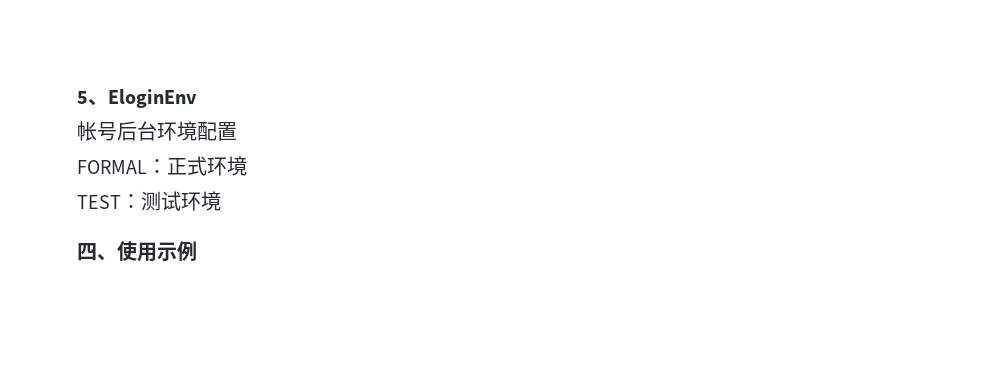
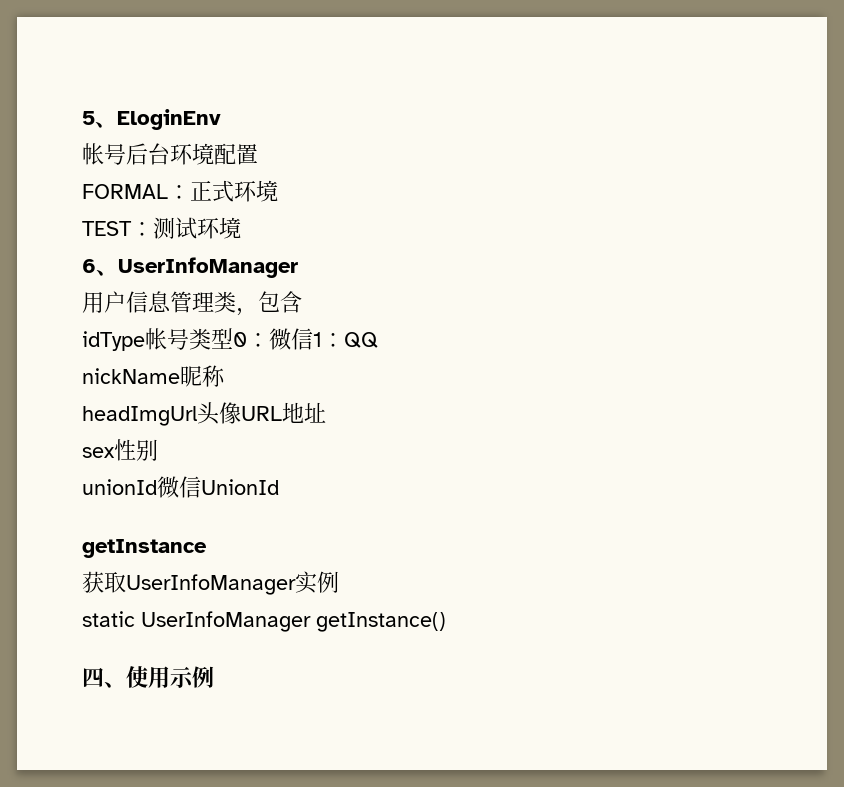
(221, 201) none -> [82,257,298,278] [82,291,302,316] [82,328,378,351] [82,365,225,387] [82,402,326,426] [82,439,158,461] [82,476,279,498] [82,539,207,558] [82,571,339,595] [82,611,446,632] // 6、UserInfoManager // 用户信息管理类，包含 // idType帐号类型0：微信1：QQ // nickName昵称 // headImgUrl头像URL地址 // sex性别 // unionId微信UnionId // getInstance // 获取UserInfoManager实例 // static UserInfoManager getInstance()

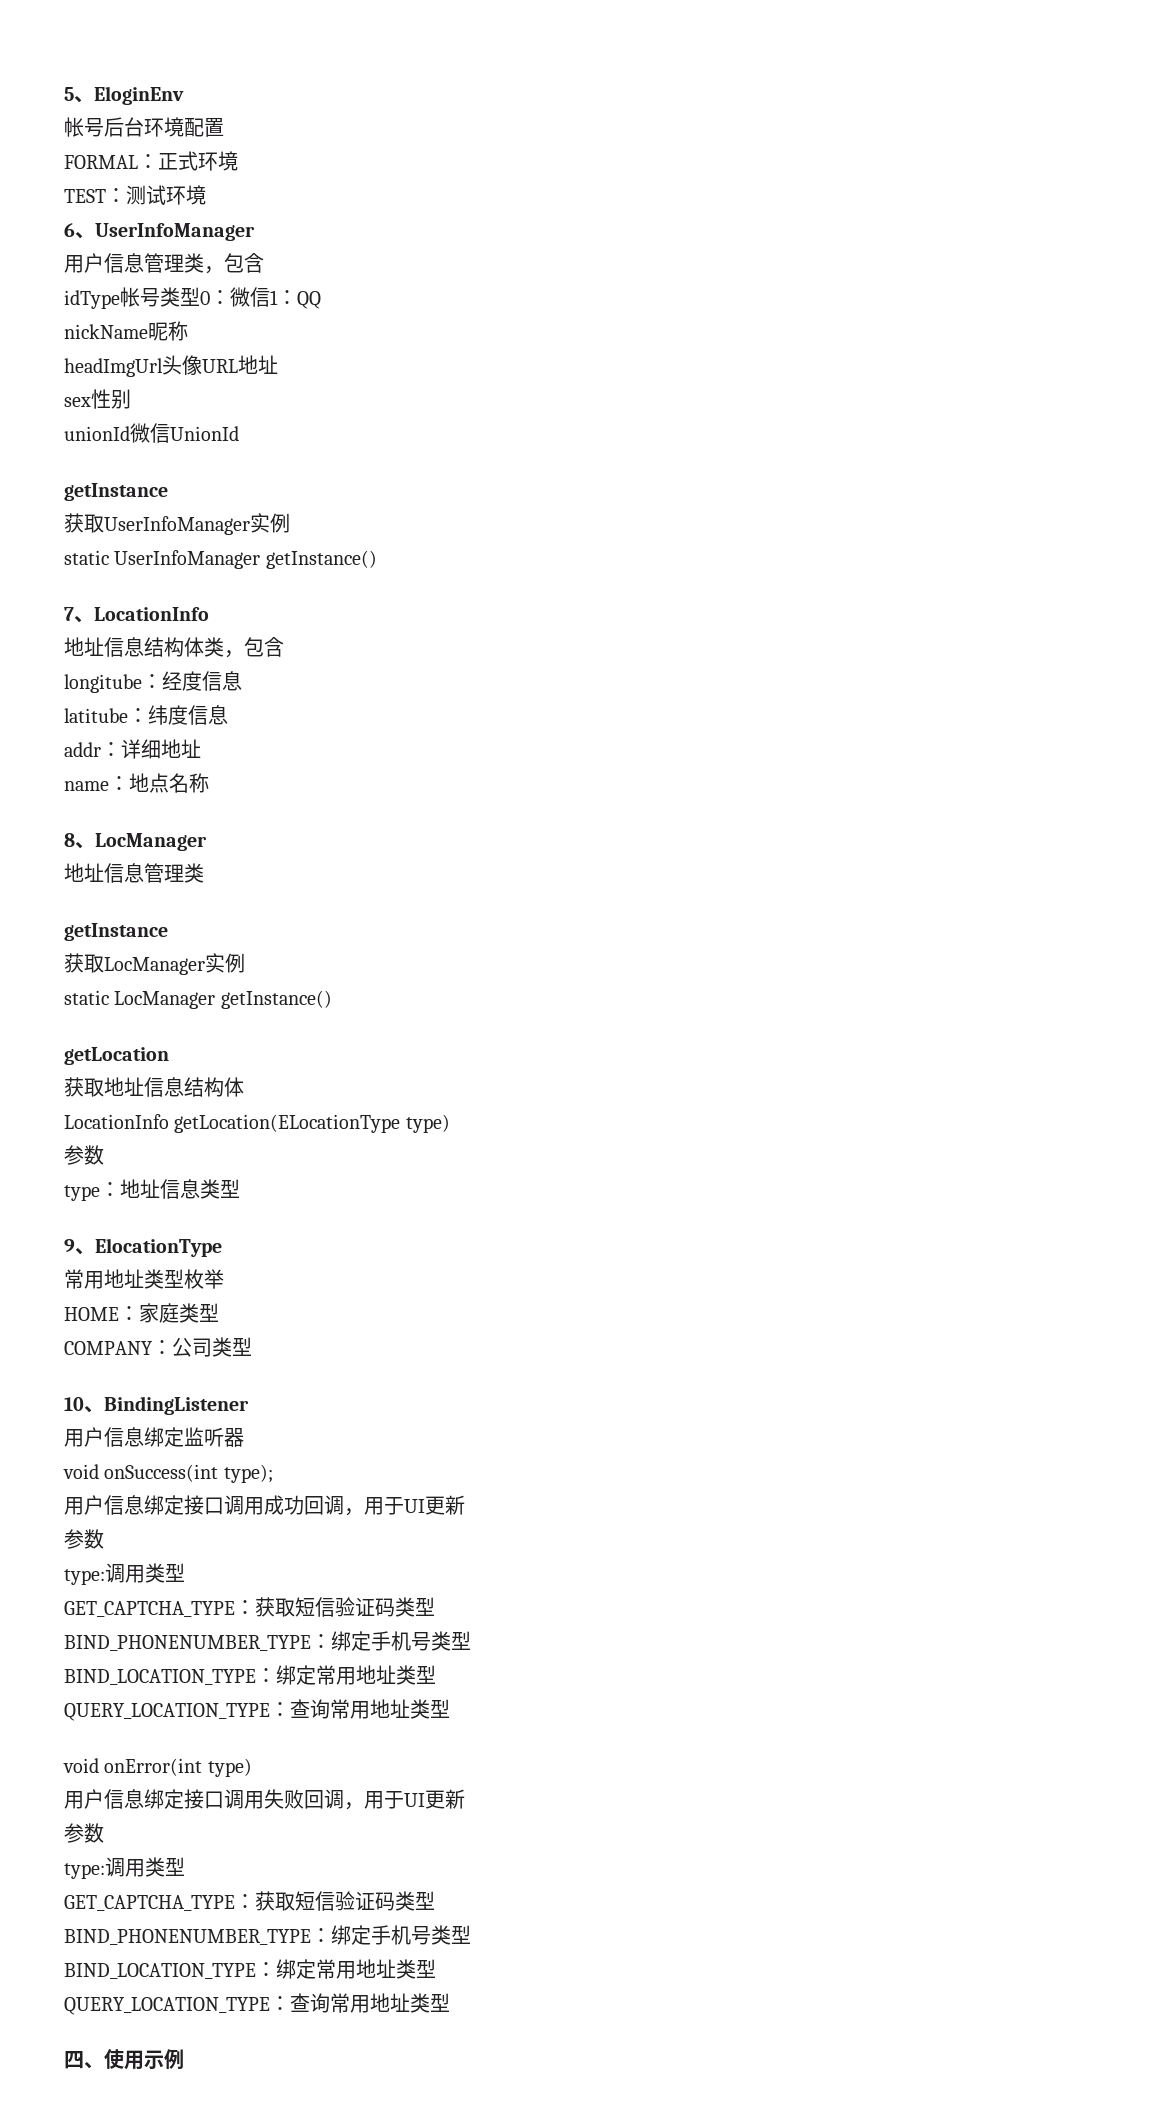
(446, 622) none -> [64,607,209,623] [64,637,284,658] [64,671,242,693] [64,705,228,725] [64,739,201,759] [64,773,209,793] [64,833,207,851] [64,863,204,883] [64,923,168,941] [64,953,245,975] [64,990,332,1009] [64,1047,169,1065] [64,1077,244,1097] [64,1114,450,1133] [64,1145,104,1165] [64,1179,240,1201] [64,1238,222,1257] [64,1269,224,1289] [64,1303,219,1323] [64,1337,252,1357] [64,1396,249,1415] [64,1427,244,1447] [63,1464,273,1483] [64,1495,465,1516] [64,1529,104,1549] [64,1563,185,1585] [64,1597,435,1617] [64,1631,471,1651] [64,1665,436,1685] [64,1699,450,1721] [63,1758,252,1777] [64,1789,465,1810] [64,1823,104,1843] [64,1857,185,1879] [64,1891,435,1911] [64,1925,471,1945] [64,1959,436,1979] [64,1993,450,2015] // 7、LocationInfo // 地址信息结构体类，包含 // longitube：经度信息 // latitube：纬度信息 // addr：详细地址 // name：地点名称 // 8、LocManager // 地址信息管理类 // getInstance // 获取LocManager实例 // static LocManager getInstance() // getLocation // 获取地址信息结构体 // LocationInfo getLocation(ELocationType type) // 参数 // type：地址信息类型 // 9、ElocationType // 常用地址类型枚举 // HOME：家庭类型 // COMPANY：公司类型 // 10、BindingListener // 用户信息绑定监听器 // void onSuccess(int type); // 用户信息绑定接口调用成功回调，用于UI更新 // 参数 // type:调用类型 // GET_CAPTCHA_TYPE：获取短信验证码类型 // BIND_PHONENUMBER_TYPE：绑定手机号类型 // BIND_LOCATION_TYPE：绑定常用地址类型 // QUERY_LOCATION_TYPE：查询常用地址类型 // void onError(int type) // 用户信息绑定接口调用失败回调，用于UI更新 // 参数 // type:调用类型 // GET_CAPTCHA_TYPE：获取短信验证码类型 // BIND_PHONENUMBER_TYPE：绑定手机号类型 // BIND_LOCATION_TYPE：绑定常用地址类型 // QUERY_LOCATION_TYPE：查询常用地址类型

